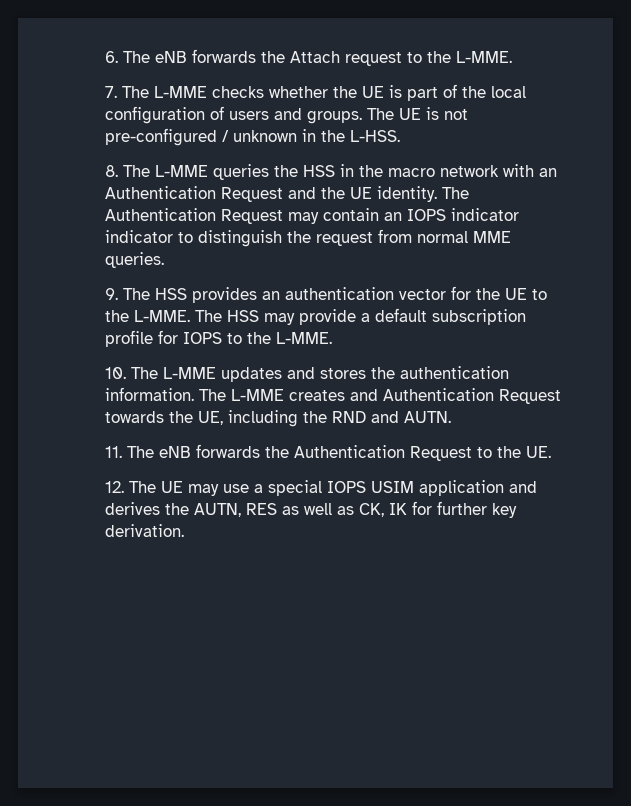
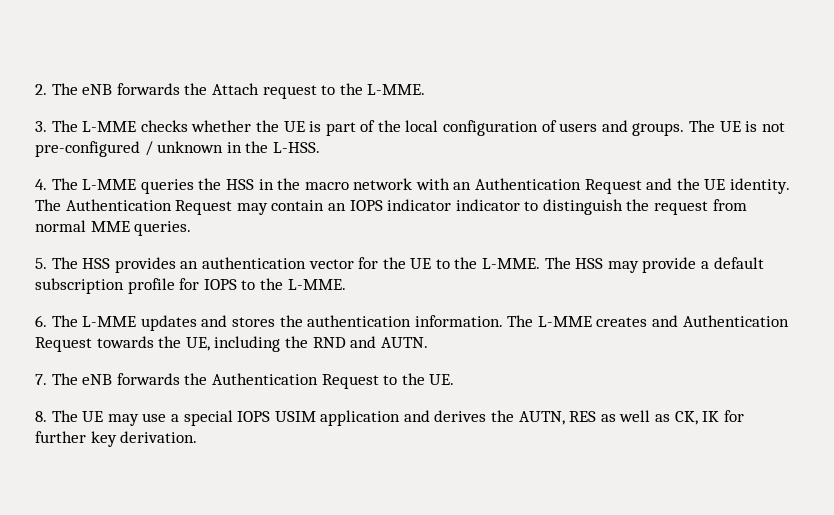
[105,51,118,63] 6. -> [35,84,47,95] 2.
[105,86,117,98] 7. -> [35,121,47,132] 3.
[105,165,118,177] 8. -> [35,179,47,190] 4.
[105,288,118,300] 9. -> [35,258,47,269] 5.
[105,367,126,379] 10. -> [35,315,47,327] 6.
[105,446,122,458] 11. -> [35,374,47,385] 7.
[105,481,124,493] 12. -> [35,411,47,422] 8.

